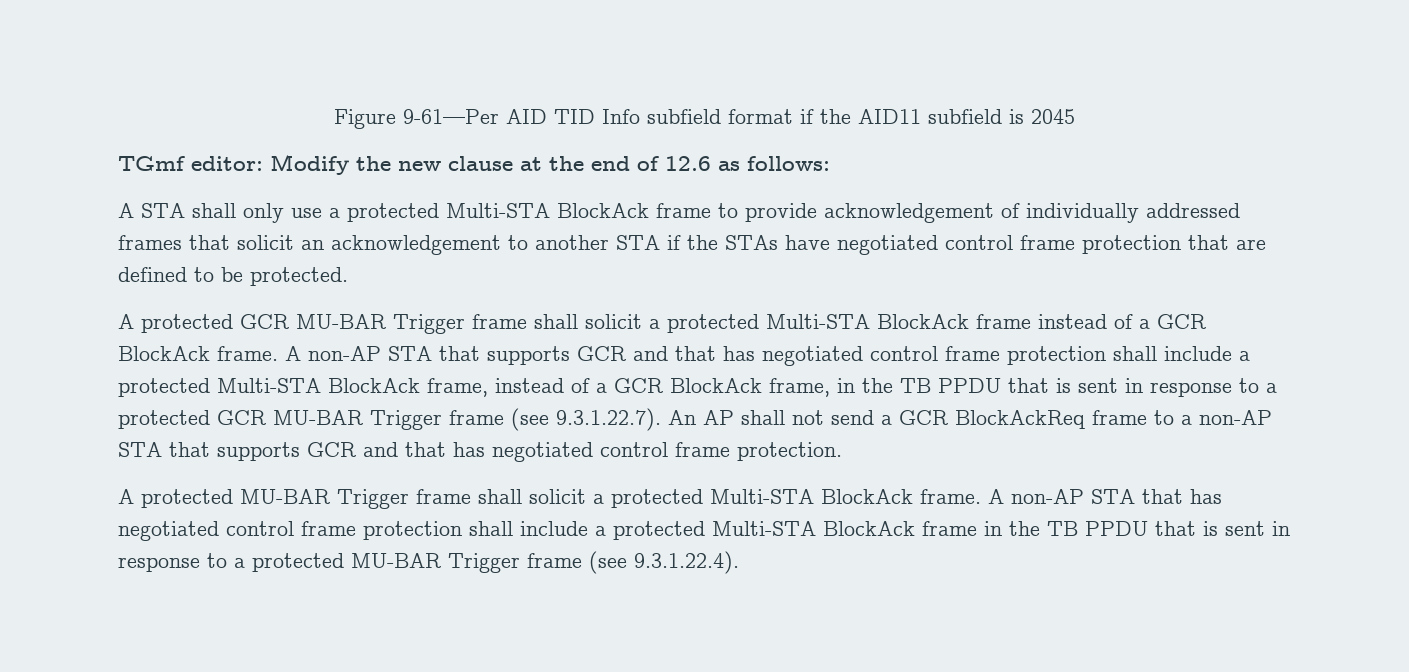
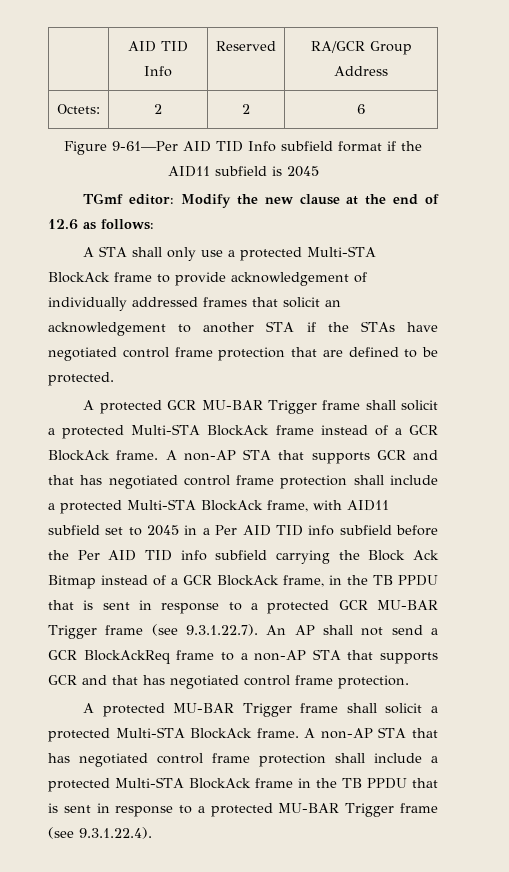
(334, 119) none -> [128,41,188,52] [144,66,172,77] [216,41,276,51] [310,41,412,55] [334,66,388,76] [57,104,100,114] [154,104,162,114] [242,104,250,114] [357,104,365,114] | AID TID Info | Reserved | RA/GCR Group Address // Octets: | 2 | 2 | 6 //
(488, 387) none -> [312,500,389,511] [48,525,439,536] [48,550,440,564] [48,575,96,589] with AID11 subfield set to 2045 in a Per AID TID info subfield before the Per AID TID info subfield carrying the Block Ack Bitmap

